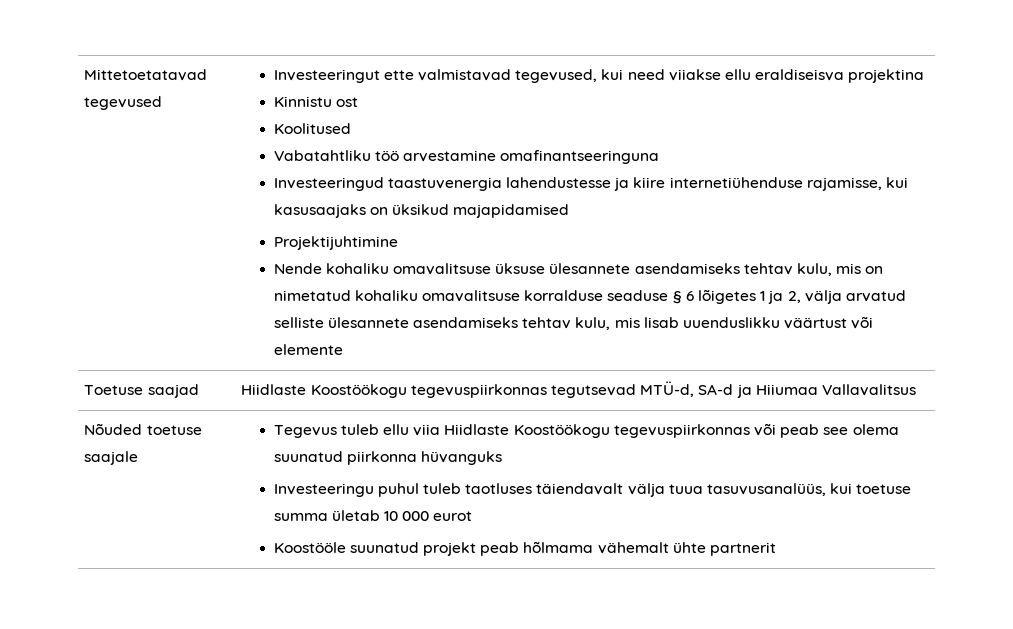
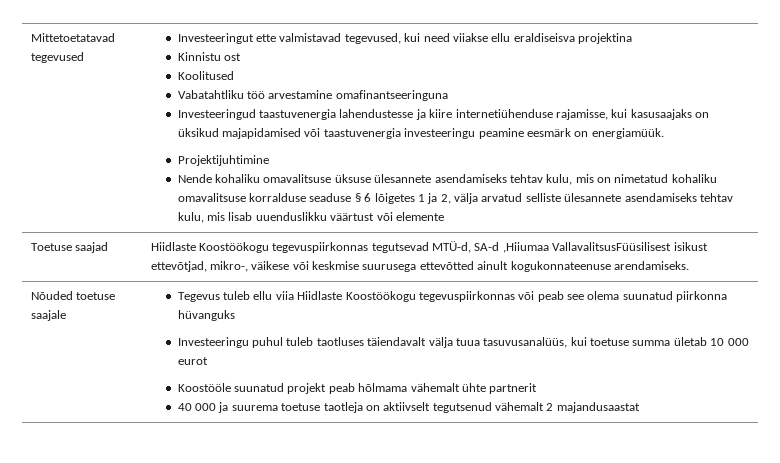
(570, 211) none -> [304,128,664,139] või taastuvenergia investeeringu peamine eesmärk on energiamüük.
[736,384,916,398] ja Hiiumaa Vallavalitsus -> [502,242,708,253] [150,261,689,272] ,Hiiumaa VallavalitsusFüüsilisest isikust ettevõtjad, mikro-, väikese või keskmise suurusega ettevõtted ainult kogukonnateenuse arendamiseks.
(777, 549) none -> [177,402,640,413] // 40 000 ja suurema toetuse taotleja on aktiivselt tegutsenud vähemalt 2 majandusaastat

